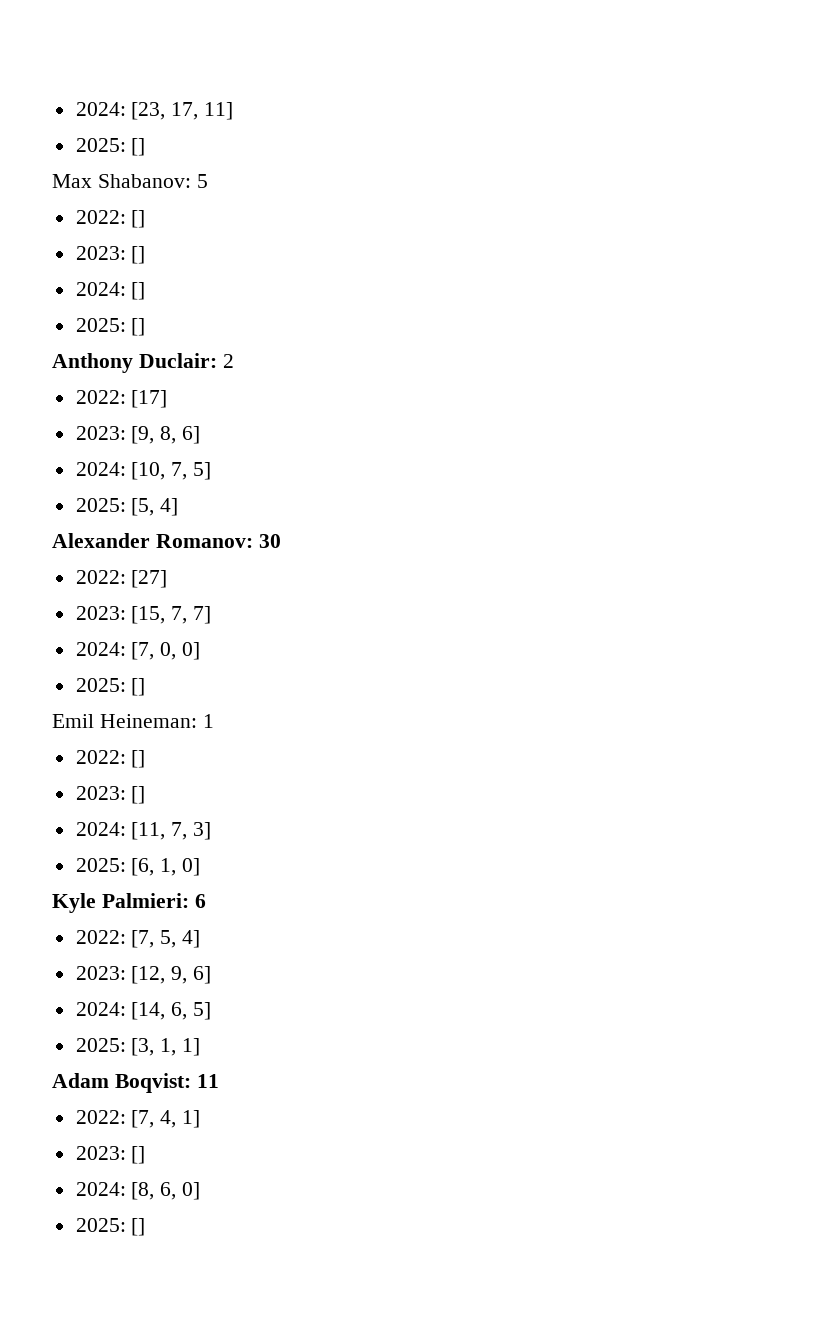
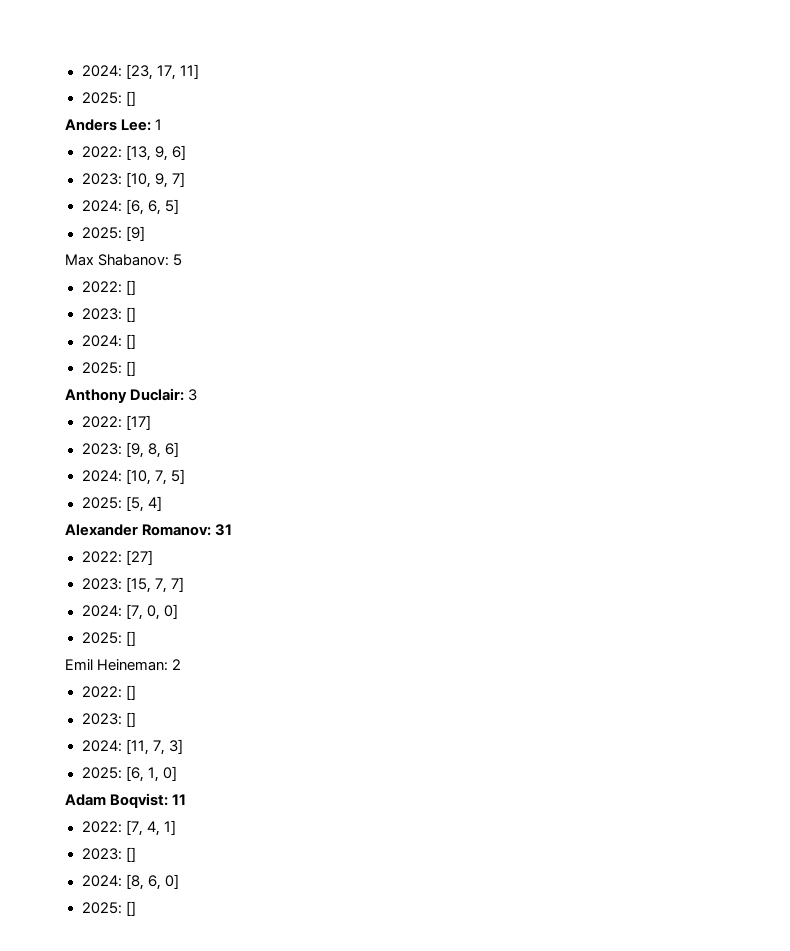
(146, 147) none -> [65,119,163,131] [81,145,186,161] [81,172,185,188] [81,199,179,215] [81,226,145,241] // Anders Lee: 1 // 2022: [13, 9, 6] // 2023: [10, 9, 7] // 2024: [6, 6, 5] // 2025: [9]
[222,354,234,368] 2 -> [188,389,198,401] 3
[258,534,281,548] 30 -> [215,524,233,536] 31
[202,714,214,728] 1 -> [172,659,182,670] 2
[52,893,206,913] [75,930,201,948] [75,966,212,984] [75,1002,212,1020] [75,1038,201,1056] // Kyle Palmieri: 6 // 2022: [7, 5, 4] // 2023: [12, 9, 6] // 2024: [14, 6, 5] // 2025: [3, 1, 1] -> (177, 773) none

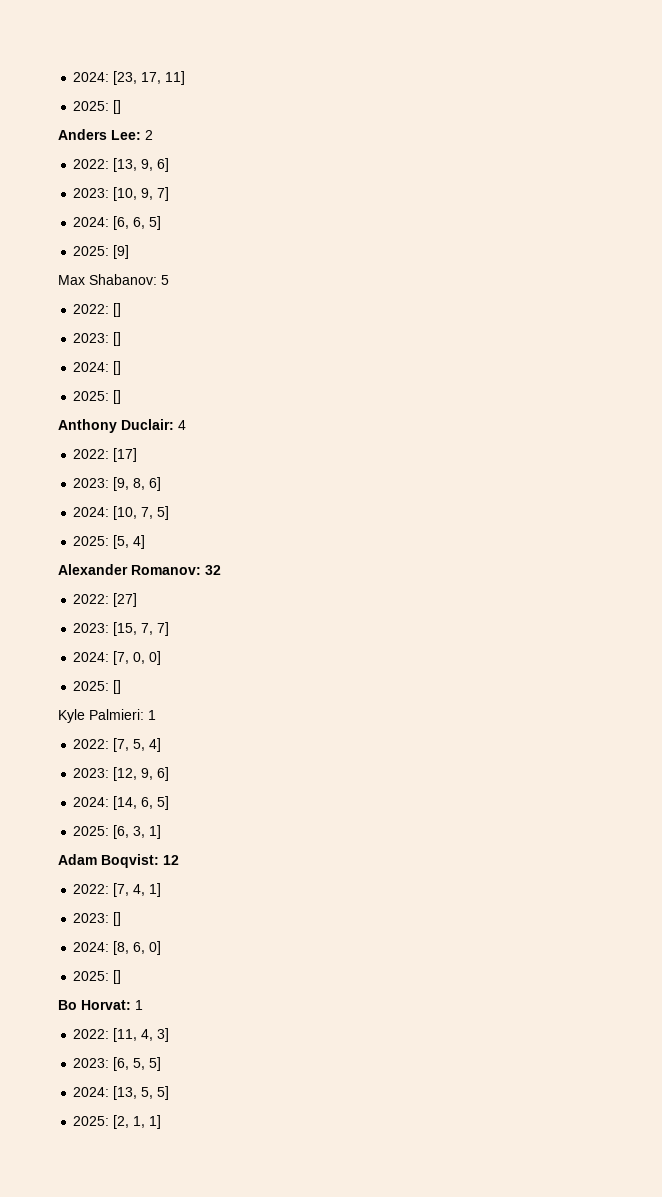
[155,119,163,130] 1 -> [145,130,153,140] 2
[188,389,198,401] 3 -> [178,420,186,430] 4
[215,524,233,536] 31 -> [205,565,221,575] 32
[65,659,182,671] [81,685,136,700] [81,712,136,727] [81,739,183,755] Emil Heineman: 2 // 2022: [] // 2023: [] // 2024: [11, 7, 3] -> [58,709,156,723] [73,738,162,752] [73,767,170,781] [73,796,170,810] Kyle Palmieri: 1 // 2022: [7, 5, 4] // 2023: [12, 9, 6] // 2024: [14, 6, 5]
[147,766,177,782] 1, 0] -> [133,825,162,839] 3, 1]
[172,794,187,805] 11 -> [163,855,179,865] 12
(136, 908) none -> [58,1000,143,1010] [73,1028,170,1042] [73,1057,162,1071] [73,1086,170,1100] [73,1115,162,1129] // Bo Horvat: 1 // 2022: [11, 4, 3] // 2023: [6, 5, 5] // 2024: [13, 5, 5] // 2025: [2, 1, 1]

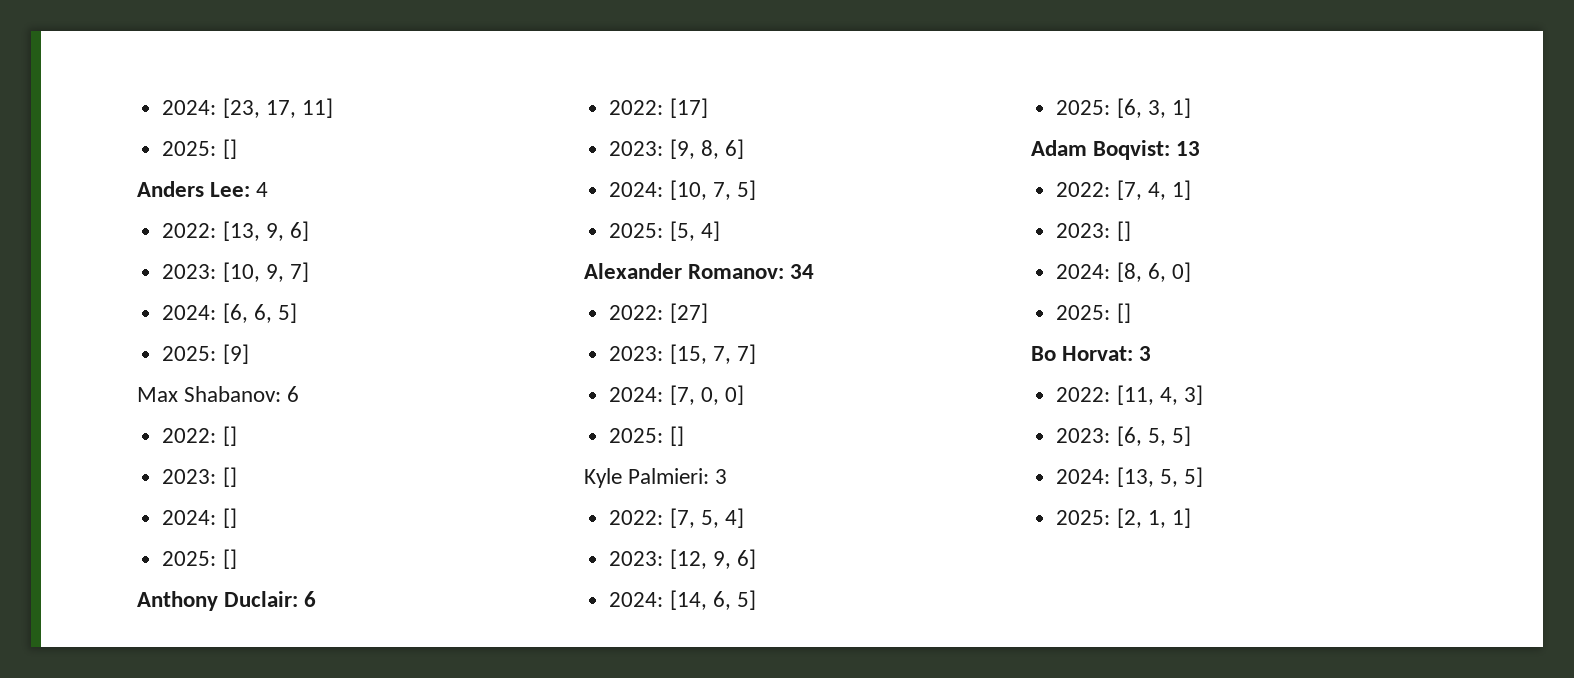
[145,130,153,140] 2 -> [256,182,269,197] 4
[161,275,169,285] 5 -> [287,386,300,402] 6
[178,420,186,430] 4 -> [304,591,317,607] 6
[205,565,221,575] 32 -> [790,264,815,279] 34
[148,710,156,720] 1 -> [715,469,728,484] 3
[163,855,179,865] 12 -> [1176,141,1201,156] 13
[135,1000,143,1010] 1 -> [1139,346,1152,361] 3

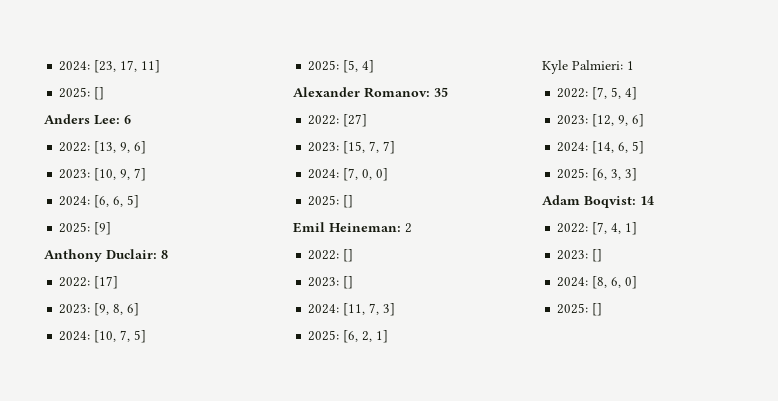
[256,182,269,197] 4 -> [124,115,131,124] 6
[137,386,300,402] [162,426,237,446] [162,467,237,487] [162,508,237,528] [162,549,237,569] // Max Shabanov: 6 // 2022: [] // 2023: [] // 2024: [] // 2025: [] -> (112, 228) none
[304,591,317,607] 6 -> [161,250,168,259] 8
[790,264,815,279] 34 -> [434,87,448,97] 35
(684, 436) none -> [293,222,412,233] [308,249,354,262] [308,276,354,289] [308,303,396,316] [308,330,389,343] // Emil Heineman: 2 // 2022: [] // 2023: [] // 2024: [11, 7, 3] // 2025: [6, 2, 1]
[715,469,728,484] 3 -> [627,61,634,70] 1
[1171,98,1191,118] 1] -> [625,168,638,181] 3]
[1176,141,1201,156] 13 -> [640,196,654,205] 14
[1031,346,1152,361] [1056,385,1203,405] [1056,426,1191,446] [1056,467,1203,487] [1056,508,1191,528] // Bo Horvat: 3 // 2022: [11, 4, 3] // 2023: [6, 5, 5] // 2024: [13, 5, 5] // 2025: [2, 1, 1] -> (603, 309) none

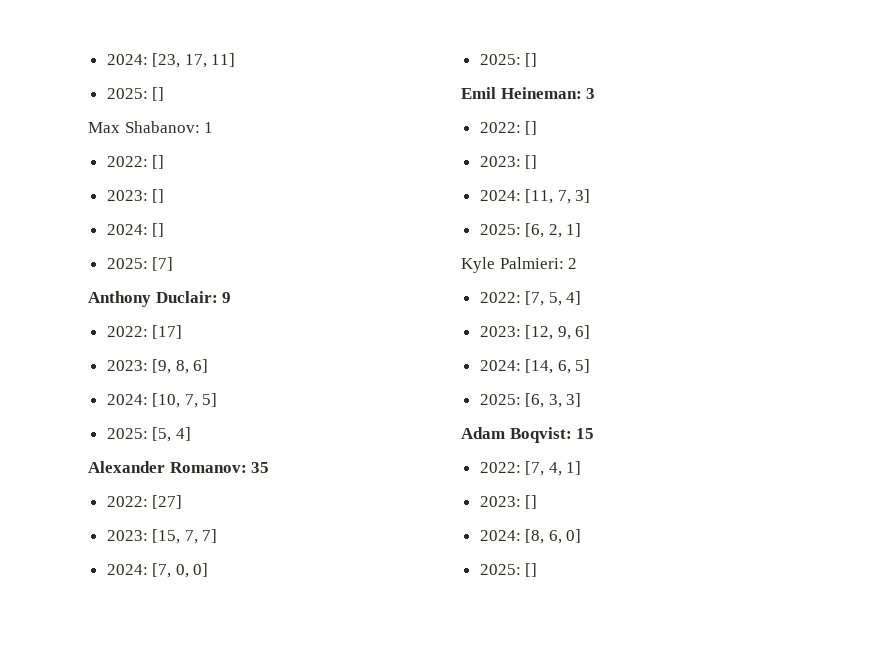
[44,114,131,125] [59,141,147,154] [59,168,147,181] [59,195,140,208] [59,222,112,235] Anders Lee: 6 // 2022: [13, 9, 6] // 2023: [10, 9, 7] // 2024: [6, 6, 5] // 2025: [9] -> [88,121,214,133] [106,155,165,169] [106,189,165,203] [106,223,165,237] [106,257,174,271] Max Shabanov: 1 // 2022: [] // 2023: [] // 2024: [] // 2025: [7]
[161,250,168,259] 8 -> [222,292,232,303] 9
[405,223,412,233] 2 -> [586,88,596,99] 3
[627,61,634,70] 1 -> [568,258,578,269] 2
[640,196,654,205] 14 -> [576,428,595,439] 15

